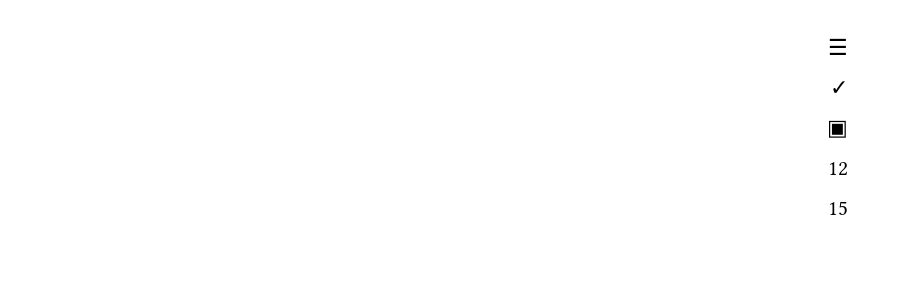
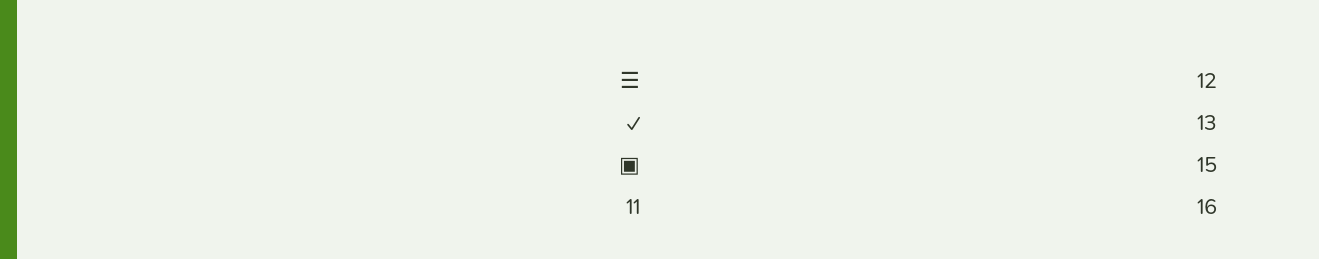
(848, 129) none -> [626,199,640,214] // 11
(848, 169) none -> [1197,115,1217,130] // 13
(848, 208) none -> [1197,199,1217,214] // 16

